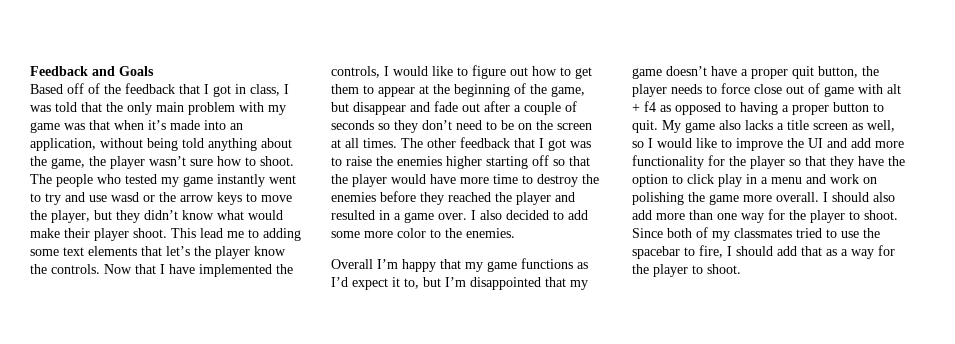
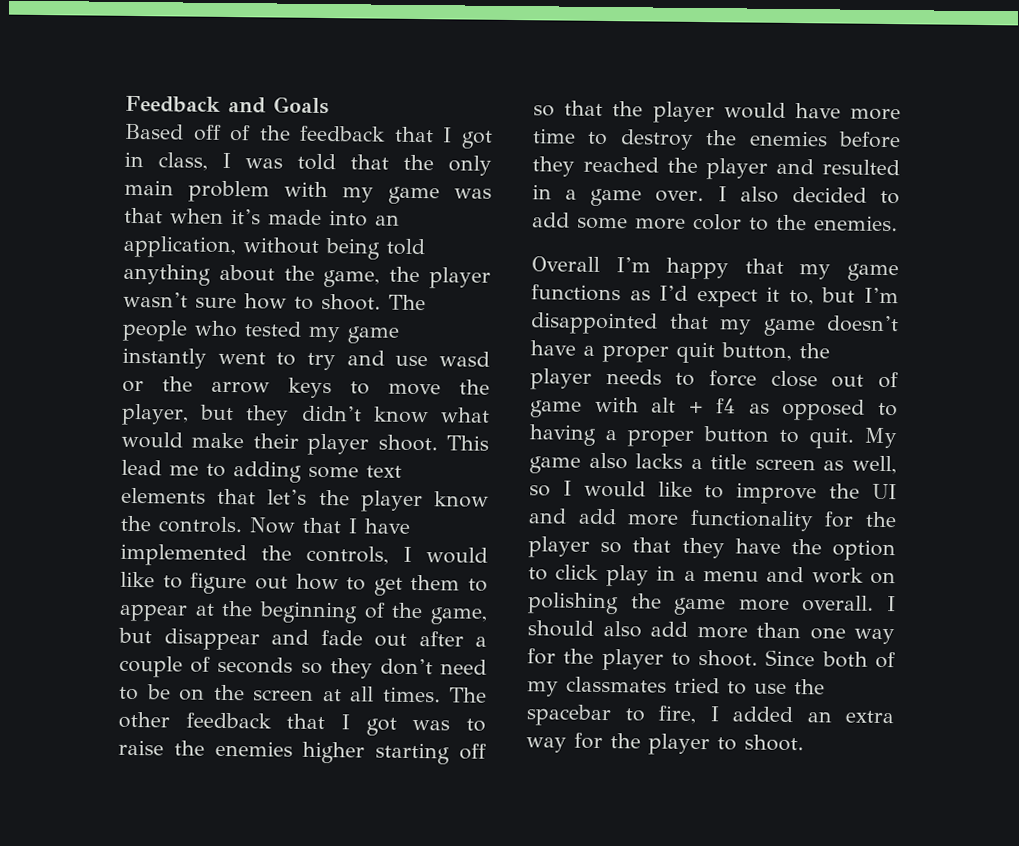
[736,246,848,256] should add that as a -> [732,706,894,724] added an extra

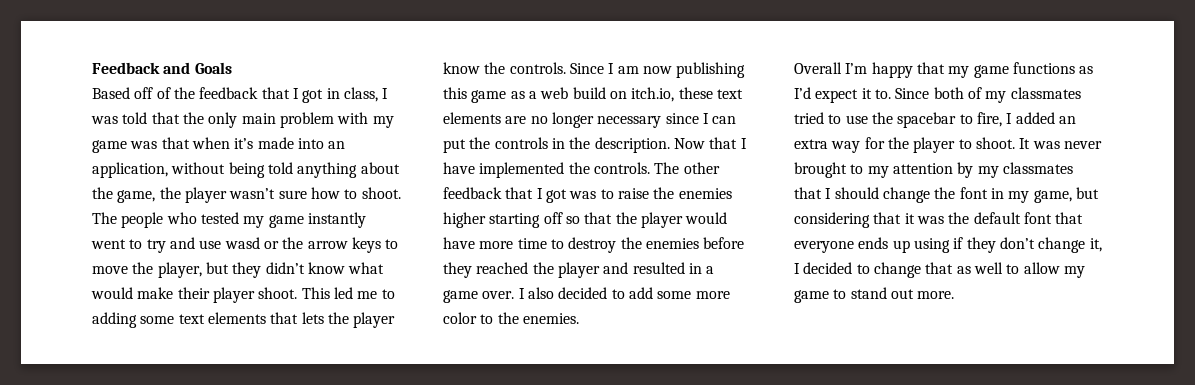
[121,459,162,476] lead -> [333,287,353,299] led
[267,489,308,505] let’s -> [301,312,324,324] lets
(242, 525) none -> [569,62,746,78] [443,87,743,103] [443,112,737,128] [443,137,670,153] Since I am now publishing this game as a web build on itch.io, these text elements are no longer necessary since I can put the controls in the description.
[306,545,488,565] [120,571,488,596] [119,600,488,625] [118,627,487,651] [119,655,487,679] [119,684,441,703] controls, I would like to figure out how to get them to appear at the beginning of the game, but disappear and fade out after a couple of seconds so they don’t need to be on the screen at all times. -> [593,162,650,174] controls.
[788,287,899,306] [530,312,899,337] [530,340,830,364] [530,368,899,390] [530,396,898,421] [529,424,897,449] [529,452,897,475] [529,480,897,505] [528,508,897,532] [528,536,896,562] [528,564,896,587] [527,592,896,616] [527,620,895,645] [527,648,759,671] to, but I’m disappointed that my game doesn’t have a proper quit button, the player needs to force close out of game with alt + f4 as opposed to having a proper button to quit. My game also lacks a title screen as well, so I would like to improve the UI and add more functionality for the player so that they have the option to click play in a menu and work on polishing the game more overall. I should also add more than one way for the player to shoot. -> [874,89,891,99] to.
(804, 743) none -> [1019,138,1102,149] [794,162,1073,178] [794,187,1099,203] [794,212,1084,228] [794,237,1102,253] [794,262,1085,278] [794,287,955,303] It was never brought to my attention by my classmates that I should change the font in my game, but considering that it was the default font that everyone ends up using if they don’t change it, I decided to change that as well to allow my game to stand out more.

